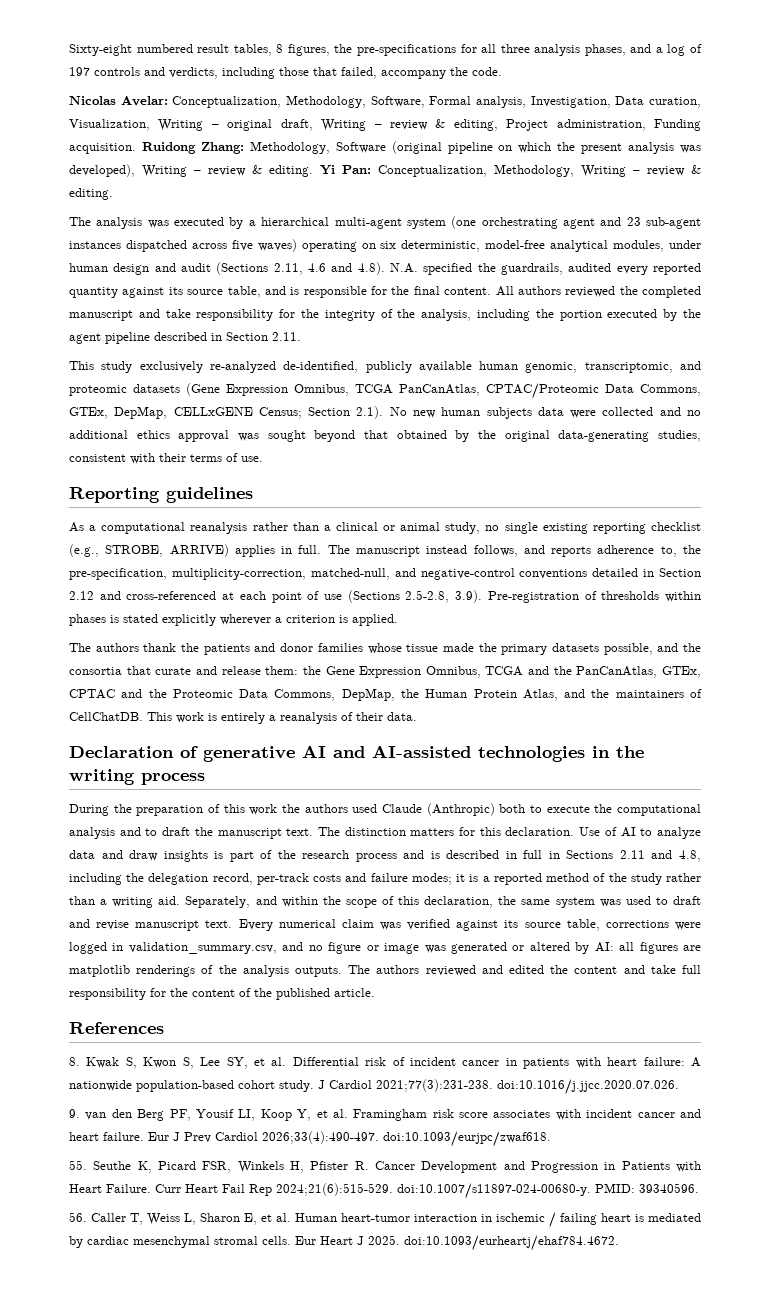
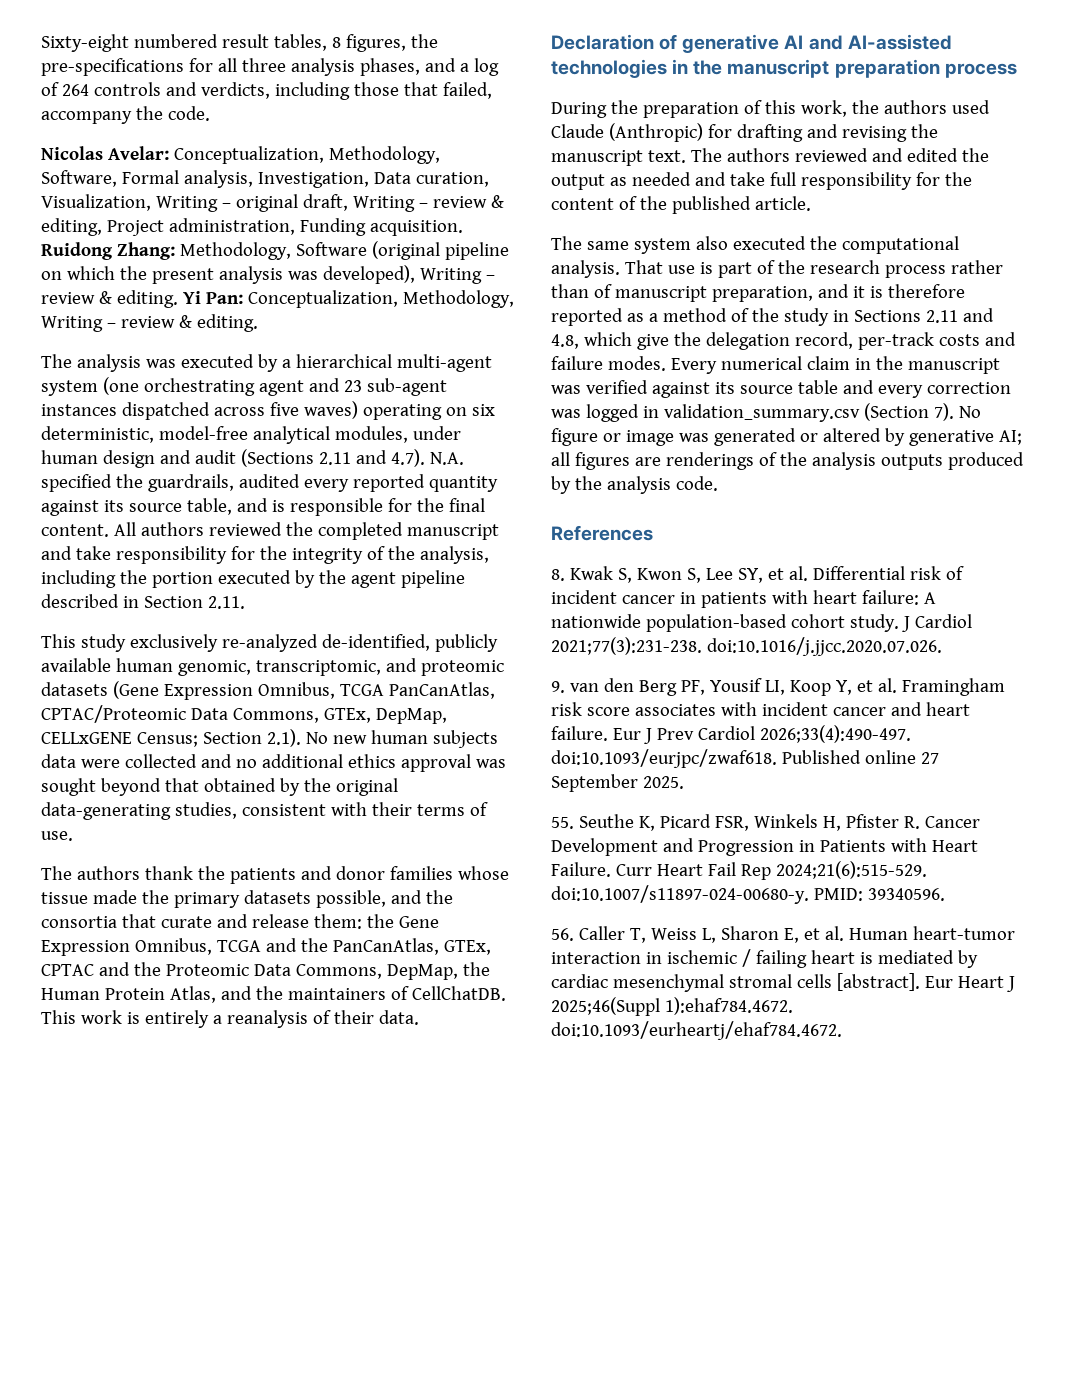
[69,67,90,76] 197 -> [61,84,89,96] 264
[273,262,385,275] 2.11, 4.6 and 4.8). -> [318,449,425,467] 2.11 and 4.7).
[69,487,253,503] [69,522,701,534] [69,544,702,557] [69,568,701,580] [69,590,701,603] [69,614,398,626] // Reporting guidelines // As a computational reanalysis rather than a clinical or animal study, no single existing reporting checklist (e.g., STROBE, ARRIVE) applies in full. The manuscript instead follows, and reports adherence to, the pre-specification, multiplicity-correction, matched-null, and negative-control conventions detailed in Section 2.12 and cross-referenced at each point of use (Sections 2.5-2.8, 3.9). Pre-registration of thresholds within phases is stated explicitly wherever a criterion is applied. -> (73, 836) none
[69,769,135,785] writing -> [727,59,940,78] manuscript preparation
[249,804,278,815] work -> [800,100,847,117] work,
[499,804,701,816] [69,827,702,839] [69,850,701,862] [69,873,702,885] [69,896,701,908] [69,919,701,931] [69,942,701,954] [69,965,342,977] both to execute the computational analysis and to draft the manuscript text. The distinction matters for this declaration. Use of AI to analyze data and draw insights is part of the research process and is described in full in Sections 2.11 and 4.8, including the delegation record, per-track costs and failure modes; it is a reported method of the study rather than a writing aid. Separately, and within the scope of this declaration, the same system was used to draft and revise manuscript text. Every numerical claim was verified against its source table, corrections were logged in validation_summary.csv, and no figure or image was generated or altered by AI: all figures are matplotlib renderings of the analysis outputs. -> [707,124,938,142] [551,150,686,166] for drafting and revising the manuscript text.
[574,966,618,974] content -> [551,172,691,190] output as needed
(375, 992) none -> [551,236,959,254] [551,260,1003,278] [551,284,965,302] [551,308,994,326] [551,332,1016,350] [551,356,1000,374] [551,380,1011,398] [551,403,981,422] [551,428,1022,446] [551,452,1024,470] [551,476,718,494] // The same system also executed the computational analysis. That use is part of the research process rather than of manuscript preparation, and it is therefore reported as a method of the study in Sections 2.11 and 4.8, which give the delegation record, per-track costs and failure modes. Every numerical claim in the manuscript was verified against its source table and every correction was logged in validation_summary.csv (Section 7). No figure or image was generated or altered by generative AI; all figures are renderings of the analysis outputs produced by the analysis code.
(551, 1139) none -> [781,750,939,764] [551,774,684,792] Published online 27 September 2025.
[262,1236,291,1245] cells. -> [796,973,920,991] cells [abstract].
[368,1235,400,1245] 2025. -> [551,997,793,1016] 2025;46(Suppl 1):ehaf784.4672.

